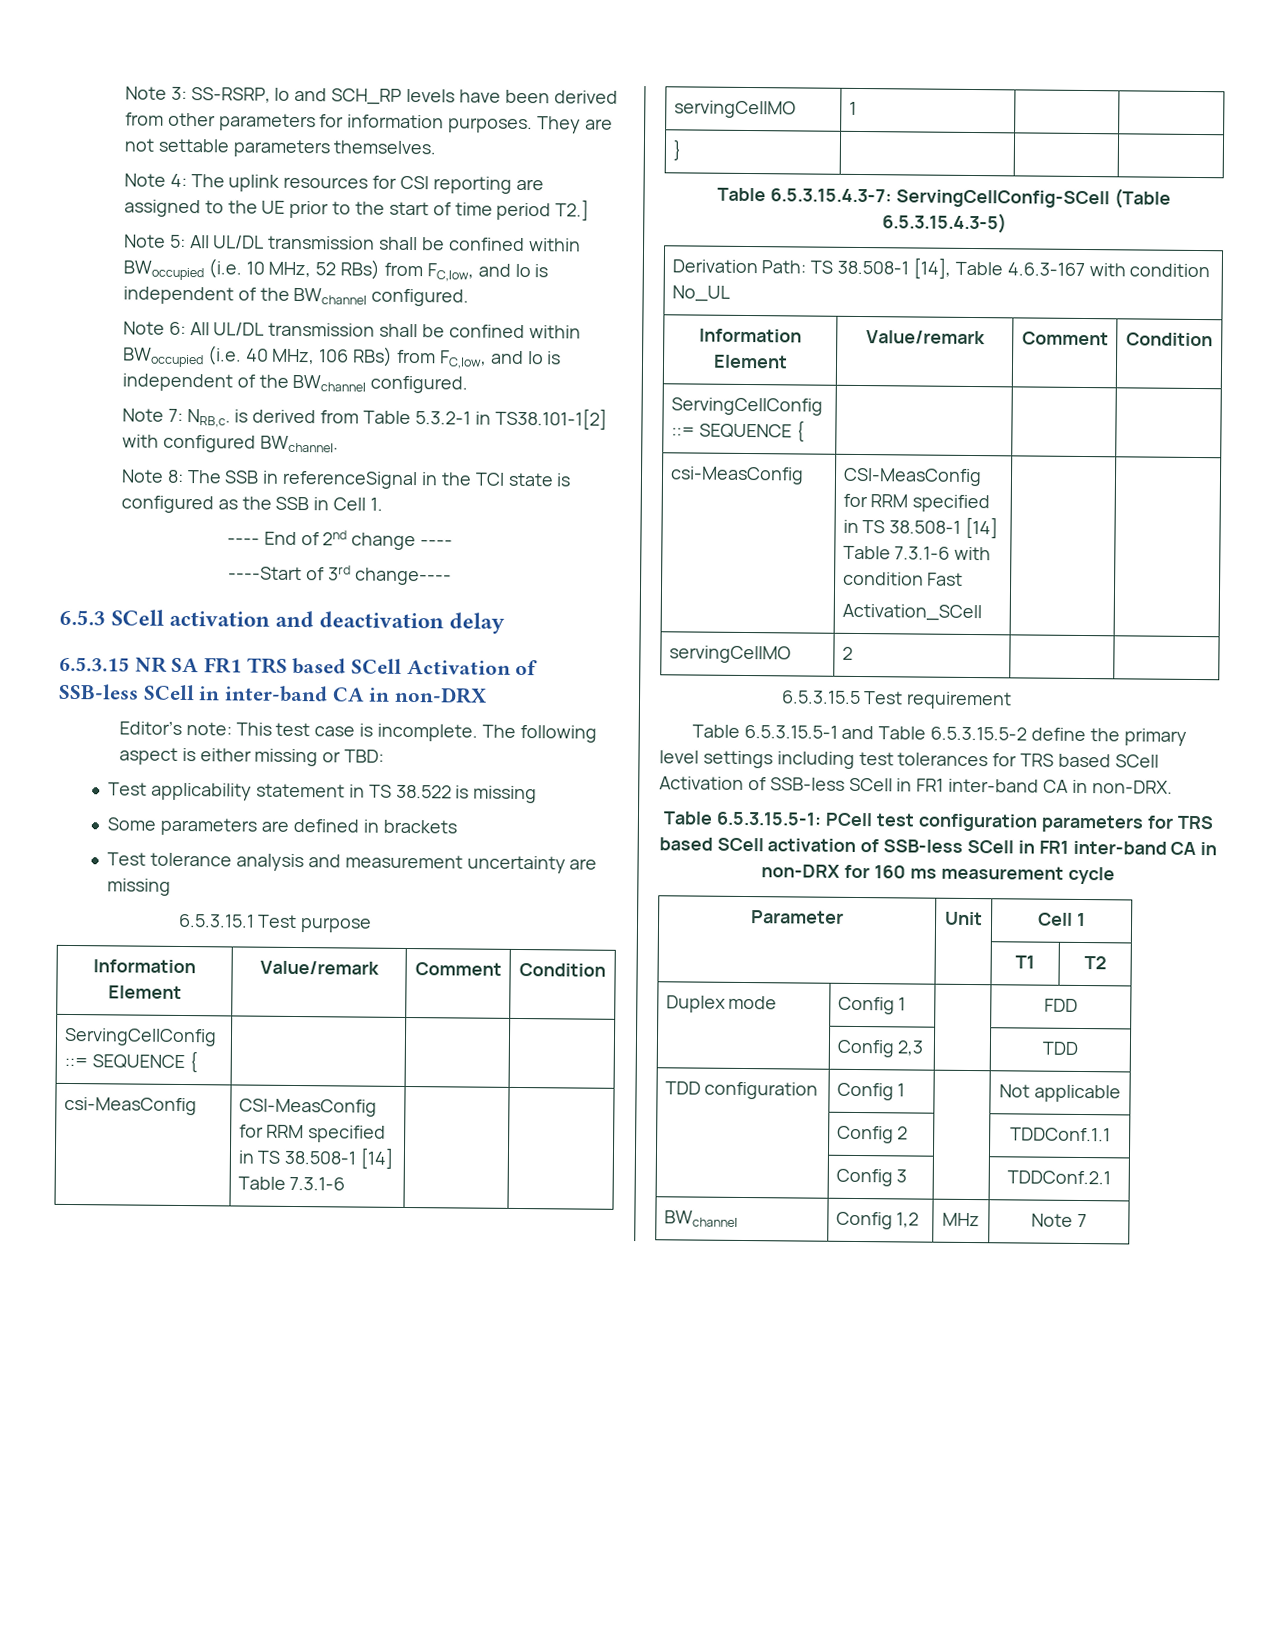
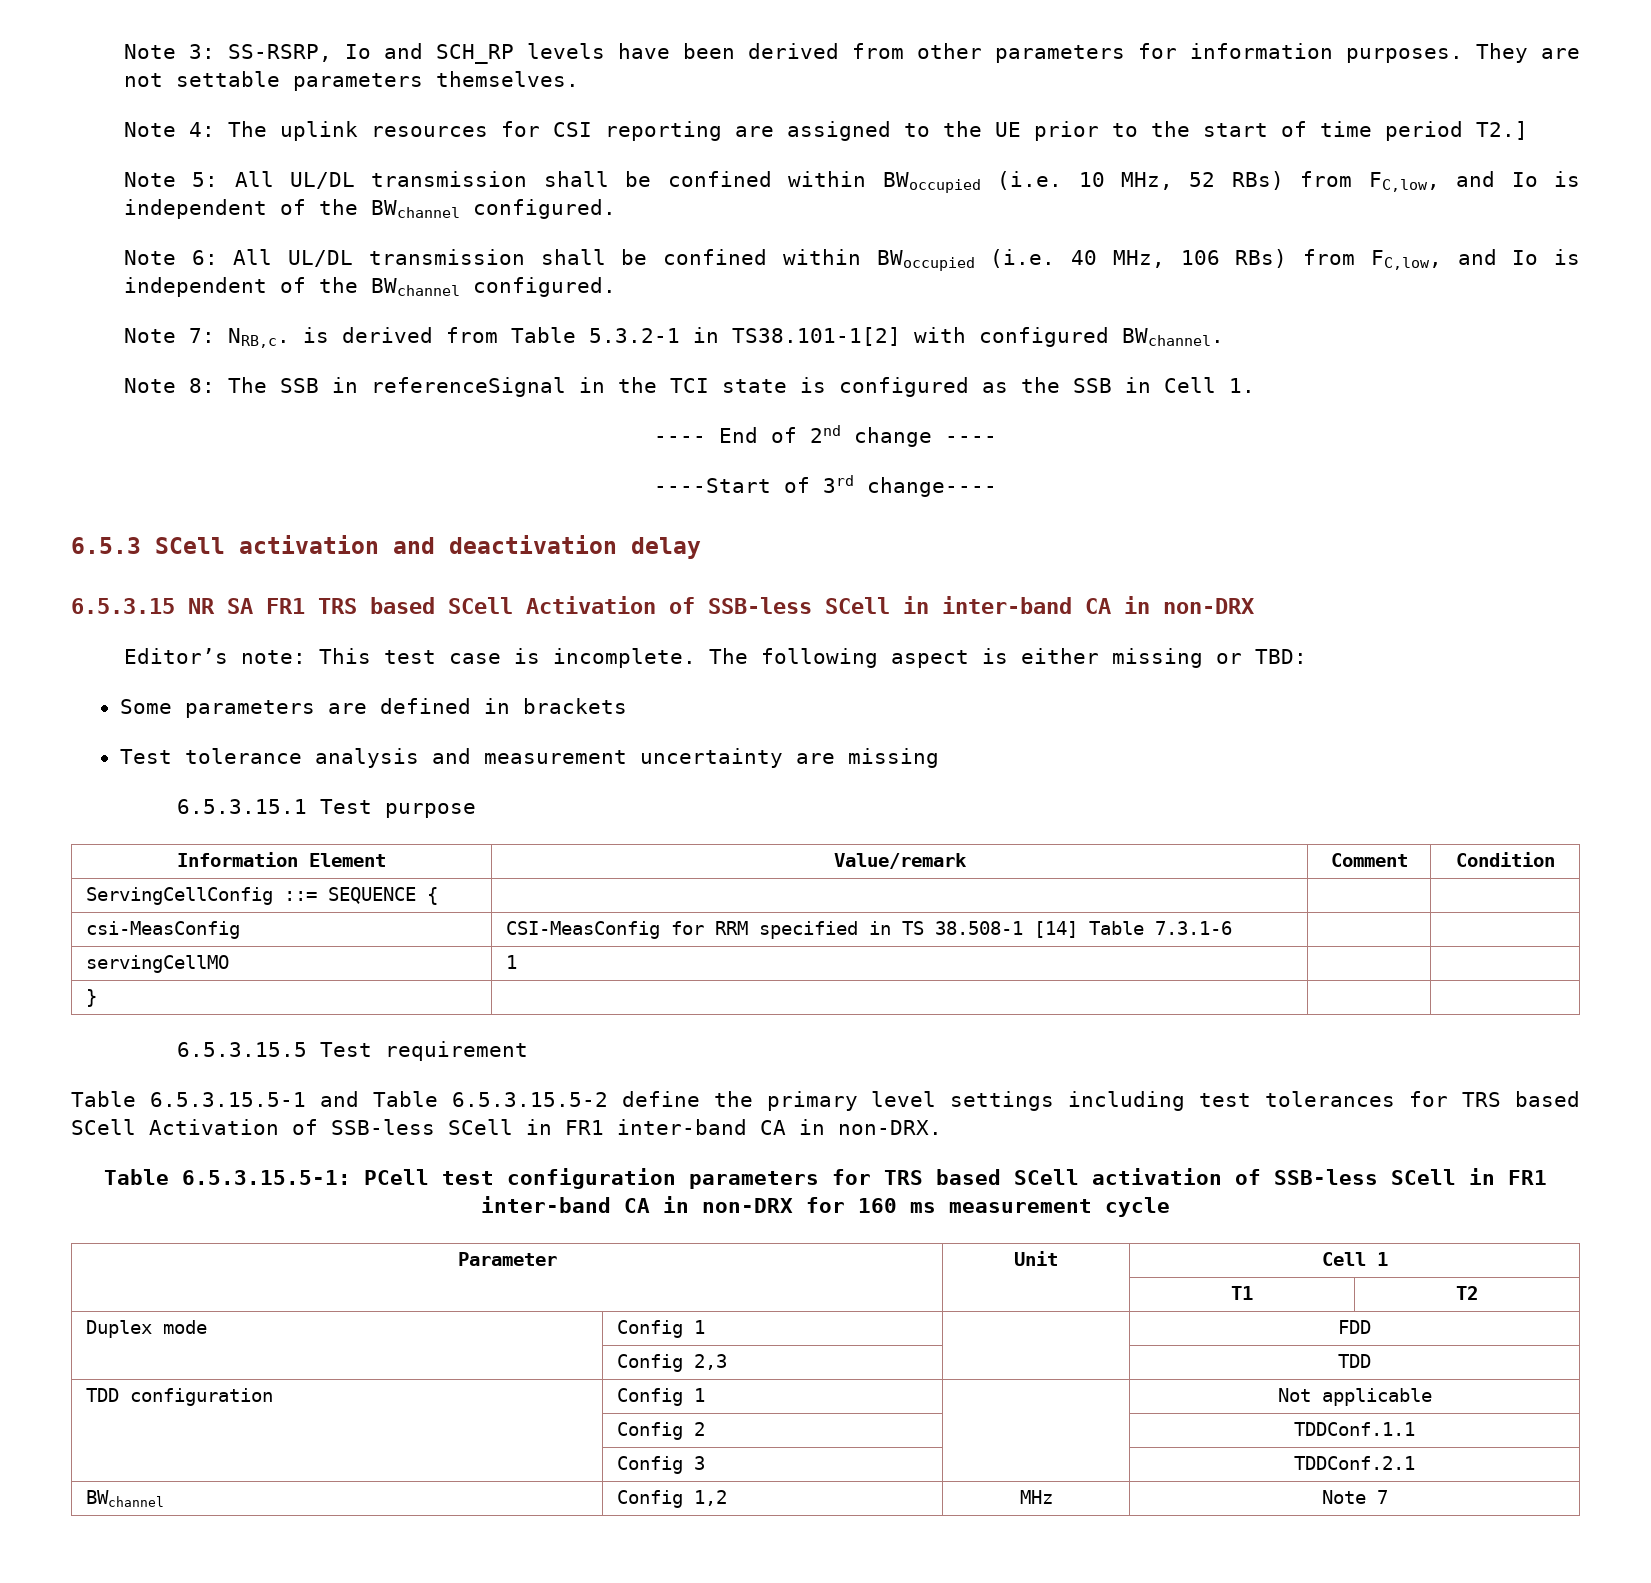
[108,782,538,804] // Test applicability statement in TS 38.522 is missing -> (1307, 656) none
[717,187,1171,209] [881,212,1007,234] [671,257,1211,279] [671,285,730,302] [699,328,802,343] [712,354,788,369] [865,330,986,345] [1021,331,1109,346] [1126,332,1213,347] [670,397,823,416] [670,420,806,442] [669,466,804,485] [842,467,982,487] [842,493,991,513] [842,516,999,539] [842,545,992,561] [842,571,964,586] [841,603,982,622] [668,645,791,664] [841,646,853,660] // Table 6.5.3.15.4.3-7: ServingCellConfig-SCell (Table 6.5.3.15.4.3-5) // Derivation Path: TS 38.508-1 [14], Table 4.6.3-167 with condition No_UL // Information Element | Value/remark | Comment | Condition // ServingCellConfig ::= SEQUENCE { | | | // csi-MeasConfig | CSI-MeasConfig for RRM specified in TS 38.508-1 [14] Table 7.3.1-6 with condition Fast // Activation_SCell | | // servingCellMO | 2 | | -> (98, 998) none

